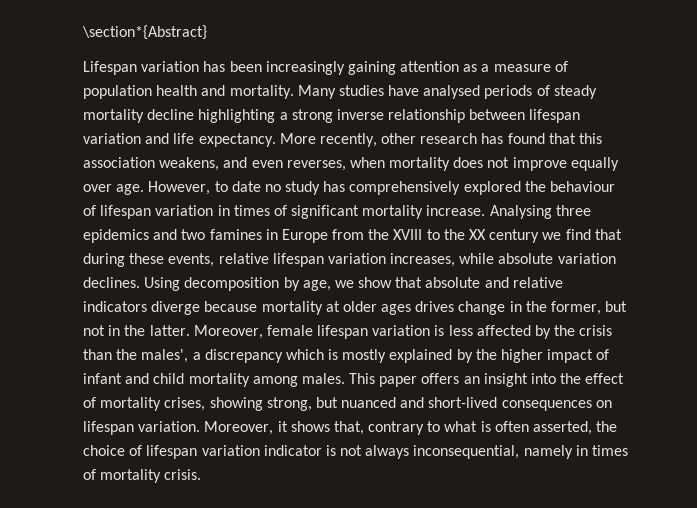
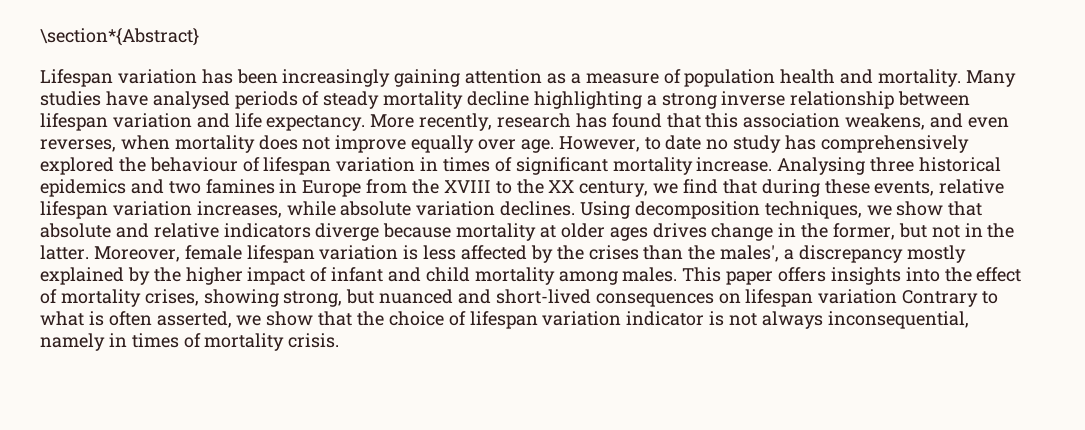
[381,133,417,144] other -> (493, 122) none
(591, 210) none -> [919,157,1002,172] historical
[489,229,540,243] century -> [579,181,649,197] century,
[283,277,331,291] by age, -> [764,201,862,219] techniques,
[579,325,613,336] crisis -> [588,245,639,260] crises
[285,349,339,360] which is -> (903, 254) none
[463,373,528,387] an insight -> [830,267,901,285] insights
[138,421,425,435] variation. Moreover, it shows that, contrary -> [818,289,979,307] variation Contrary
(593, 428) none -> [236,311,353,326] we show that

